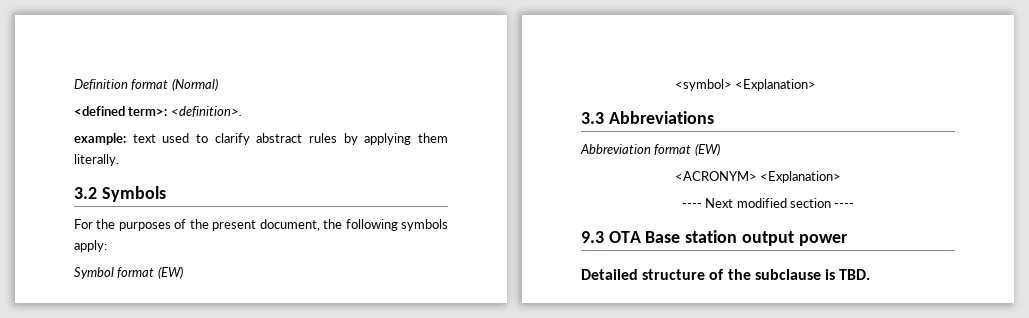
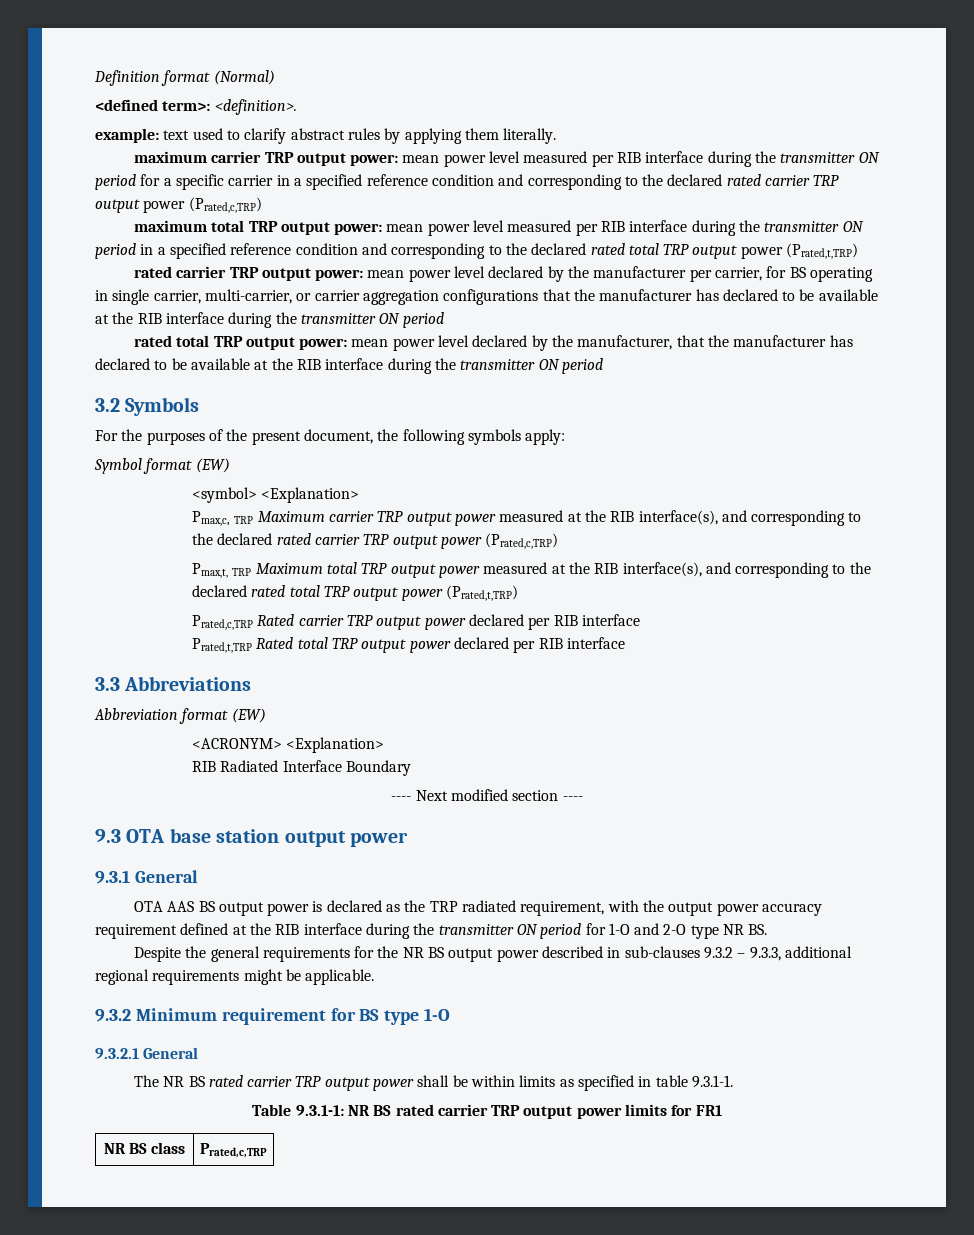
(119, 160) none -> [133,151,880,167] [95,174,840,190] [95,197,262,213] [133,220,864,236] [95,243,859,259] [133,266,873,282] [95,289,878,305] [95,312,444,328] [133,335,853,351] [95,358,603,374] // maximum carrier TRP output power: mean power level measured per RIB interface during the transmitter ON period for a specific carrier in a specified reference condition and corresponding to the declared rated carrier TRP output power (Prated,c,TRP) // maximum total TRP output power: mean power level measured per RIB interface during the transmitter ON period in a specified reference condition and corresponding to the declared rated total TRP output power (Prated,t,TRP) // rated carrier TRP output power: mean power level declared by the manufacturer per carrier, for BS operating in single carrier, multi-carrier, or carrier aggregation configurations that the manufacturer has declared to be available at the RIB interface during the transmitter ON period // rated total TRP output power: mean power level declared by the manufacturer, that the manufacturer has declared to be available at the RIB interface during the transmitter ON period
(816, 85) none -> [191,510,862,526] [191,533,559,549] [191,562,871,578] [191,585,518,601] [191,614,640,630] [191,637,625,653] // Pmax,c, TRP Maximum carrier TRP output power measured at the RIB interface(s), and corresponding to the declared rated carrier TRP output power (Prated,c,TRP) // Pmax,t, TRP Maximum total TRP output power measured at the RIB interface(s), and corresponding to the declared rated total TRP output power (Prated,t,TRP) // Prated,c,TRP Rated carrier TRP output power declared per RIB interface // Prated,t,TRP Rated total TRP output power declared per RIB interface
(841, 177) none -> [191,760,411,776] // RIB Radiated Interface Boundary
[645,231,681,243] Base -> [169,828,211,843] base
[581,269,871,280] Detailed structure of the subclause is TBD. -> [95,870,198,884] [133,900,822,916] [95,923,768,939] [133,946,852,962] [95,969,375,985] [95,1008,451,1025] [95,1047,199,1059] [133,1075,733,1091] [252,1104,722,1119] [103,1142,186,1154] [200,1143,267,1158] 9.3.1 General // OTA AAS BS output power is declared as the TRP radiated requirement, with the output power accuracy requirement defined at the RIB interface during the transmitter ON period for 1-O and 2-O type NR BS. // Despite the general requirements for the NR BS output power described in sub-clauses 9.3.2 – 9.3.3, additional regional requirements might be applicable. // 9.3.2 Minimum requirement for BS type 1-O // 9.3.2.1 General // The NR BS rated carrier TRP output power shall be within limits as specified in table 9.3.1-1. // Table 9.3.1-1: NR BS rated carrier TRP output power limits for FR1 // NR BS class | Prated,c,TRP

